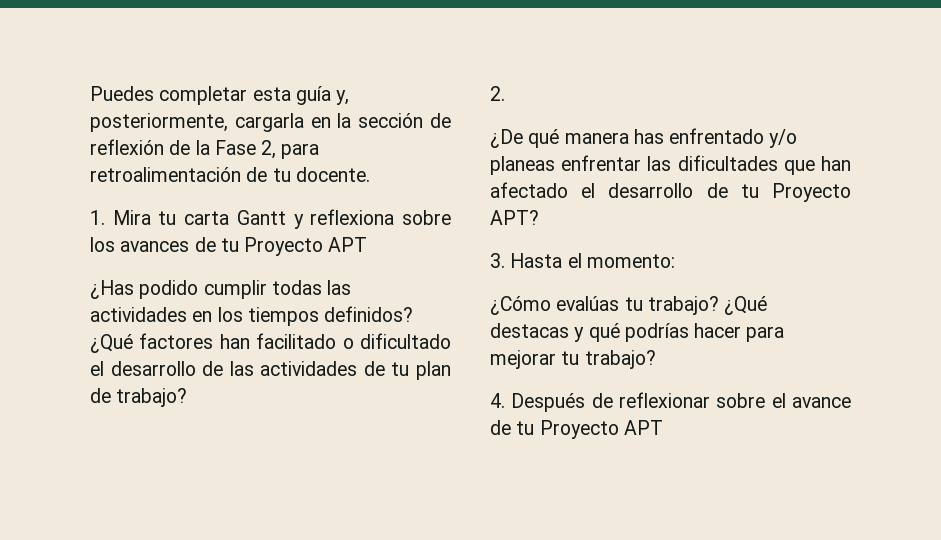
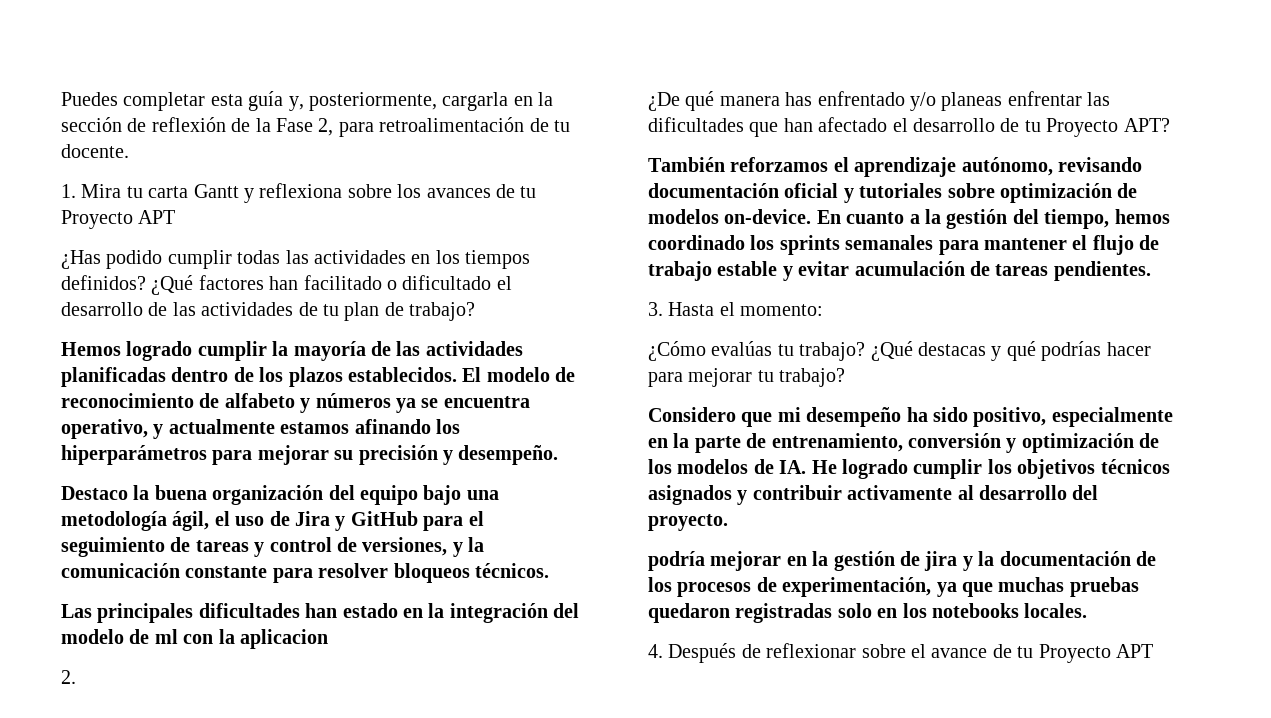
(188, 397) none -> [61,341,523,361] [61,367,576,387] [61,393,530,413] [61,419,460,439] [61,445,559,465] [61,485,499,505] [61,511,484,531] [61,537,485,557] [61,563,549,583] [61,603,580,623] [61,629,328,649] // Hemos logrado cumplir la mayoría de las actividades planificadas dentro de los plazos establecidos. El modelo de reconocimiento de alfabeto y números ya se encuentra operativo, y actualmente estamos afinando los hiperparámetros para mejorar su precisión y desempeño. // Destaco la buena organización del equipo bajo una metodología ágil, el uso de Jira y GitHub para el seguimiento de tareas y control de versiones, y la comunicación constante para resolver bloqueos técnicos. // Las principales dificultades han estado en la integración del modelo de ml con la aplicacion
(539, 217) none -> [648,157,1142,177] [648,183,1138,203] [648,209,1170,229] [648,235,1160,255] [648,261,1151,281] // También reforzamos el aprendizaje autónomo, revisando documentación oficial y tutoriales sobre optimización de modelos on-device. En cuanto a la gestión del tiempo, hemos coordinado los sprints semanales para mantener el flujo de trabajo estable y evitar acumulación de tareas pendientes.
(656, 359) none -> [648,407,1173,427] [648,433,1160,453] [648,459,1170,479] [648,485,1099,505] [648,514,728,531] [648,551,1156,571] [648,577,1139,597] [648,603,1088,623] // Considero que mi desempeño ha sido positivo, especialmente en la parte de entrenamiento, conversión y optimización de los modelos de IA. He logrado cumplir los objetivos técnicos asignados y contribuir activamente al desarrollo del proyecto. // podría mejorar en la gestión de jira y la documentación de los procesos de experimentación, ya que muchas pruebas quedaron registradas solo en los notebooks locales.

